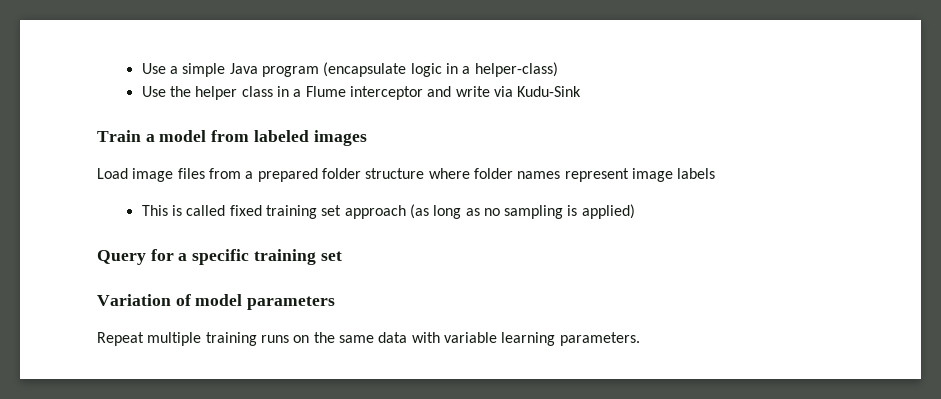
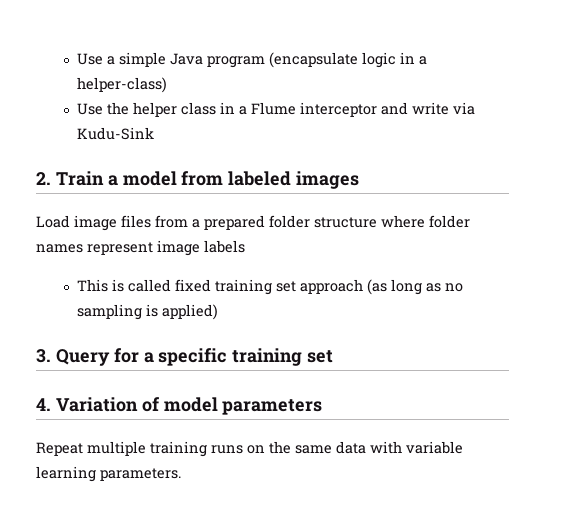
(582, 91) none -> [36,172,51,185] 2.
(635, 211) none -> [36,349,51,363] 3.
(342, 256) none -> [36,398,51,411] 4.

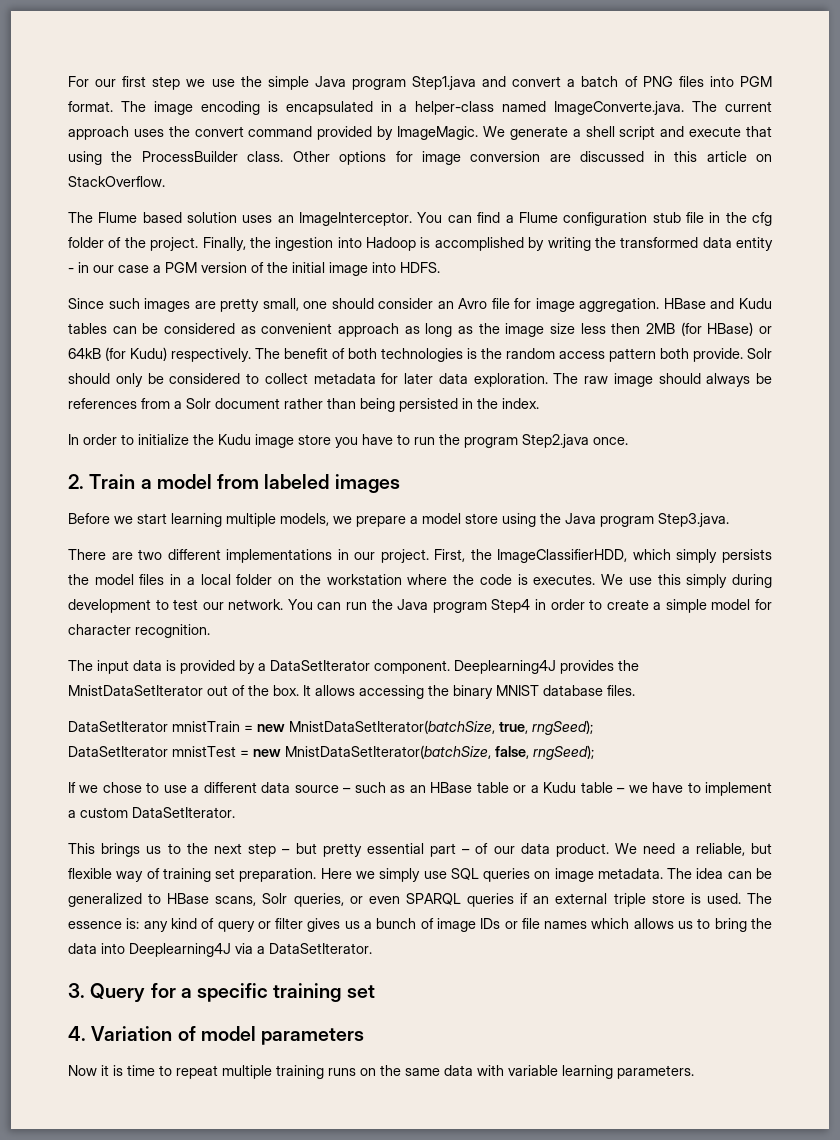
[77,52,428,68] [77,77,168,93] [77,102,476,117] [77,127,155,140] Use a simple Java program (encapsulate logic in a helper-class) // Use the helper class in a Flume interceptor and write via Kudu-Sink -> [68,76,772,90] [68,101,772,115] [68,126,773,140] [68,151,773,165] [68,176,165,187] [68,212,773,226] [68,237,773,251] [68,262,440,276] [68,298,772,312] [68,322,772,337] [68,347,772,362] [68,373,772,387] [68,398,539,412] [68,434,628,448] For our first step we use the simple Java program Step1.java and convert a batch of PNG files into PGM format. The image encoding is encapsulated in a helper-class named ImageConverte.java. The current approach uses the convert command provided by ImageMagic. We generate a shell script and execute that using the ProcessBuilder class. Other options for image conversion are discussed in this article on StackOverflow. // The Flume based solution uses an ImageInterceptor. You can find a Flume configuration stub file in the cfg folder of the project. Finally, the ingestion into Hadoop is accomplished by writing the transformed data entity - in our case a PGM version of the initial image into HDFS. // Since such images are pretty small, one should consider an Avro file for image aggregation. HBase and Kudu tables can be considered as convenient approach as long as the image size less then 2MB (for HBase) or 64kB (for Kudu) respectively. The benefit of both technologies is the random access pattern both provide. Solr should only be considered to collect metadata for later data exploration. The raw image should always be references from a Solr document rather than being persisted in the index. // In order to initialize the Kudu image store you have to run the program Step2.java once.
[36,215,470,231] [36,240,245,256] [77,279,464,295] [77,304,219,320] Load image files from a prepared folder structure where folder names represent image labels // This is called fixed training set approach (as long as no sampling is applied) -> [68,513,729,527] [68,549,773,563] [68,574,772,588] [68,599,772,613] [68,624,210,638] [68,660,639,674] [68,685,635,699] [68,720,593,735] [68,745,594,760] [68,782,772,796] [68,807,235,818] [68,843,772,857] [68,868,773,882] [68,893,773,907] [68,918,773,932] [68,943,372,957] Before we start learning multiple models, we prepare a model store using the Java program Step3.java. // There are two different implementations in our project. First, the ImageClassifierHDD, which simply persists the model files in a local folder on the workstation where the code is executes. We use this simply during development to test our network. You can run the Java program Step4 in order to create a simple model for character recognition. // The input data is provided by a DataSetIterator component. Deeplearning4J provides the MnistDataSetIterator out of the box. It allows accessing the binary MNIST database files. // DataSetIterator mnistTrain = new MnistDataSetIterator(batchSize, true, rngSeed); // DataSetIterator mnistTest = new MnistDataSetIterator(batchSize, false, rngSeed); // If we chose to use a different data source – such as an HBase table or a Kudu table – we have to implement a custom DataSetIterator. // This brings us to the next step – but pretty essential part – of our data product. We need a reliable, but flexible way of training set preparation. Here we simply use SQL queries on image metadata. The idea can be generalized to HBase scans, Solr queries, or even SPARQL queries if an external triple store is used. The essence is: any kind of query or filter gives us a bunch of image IDs or file names which allows us to bring the data into Deeplearning4J via a DataSetIterator.
[36,442,83,456] Repeat -> [68,1065,218,1079] Now it is time to repeat

